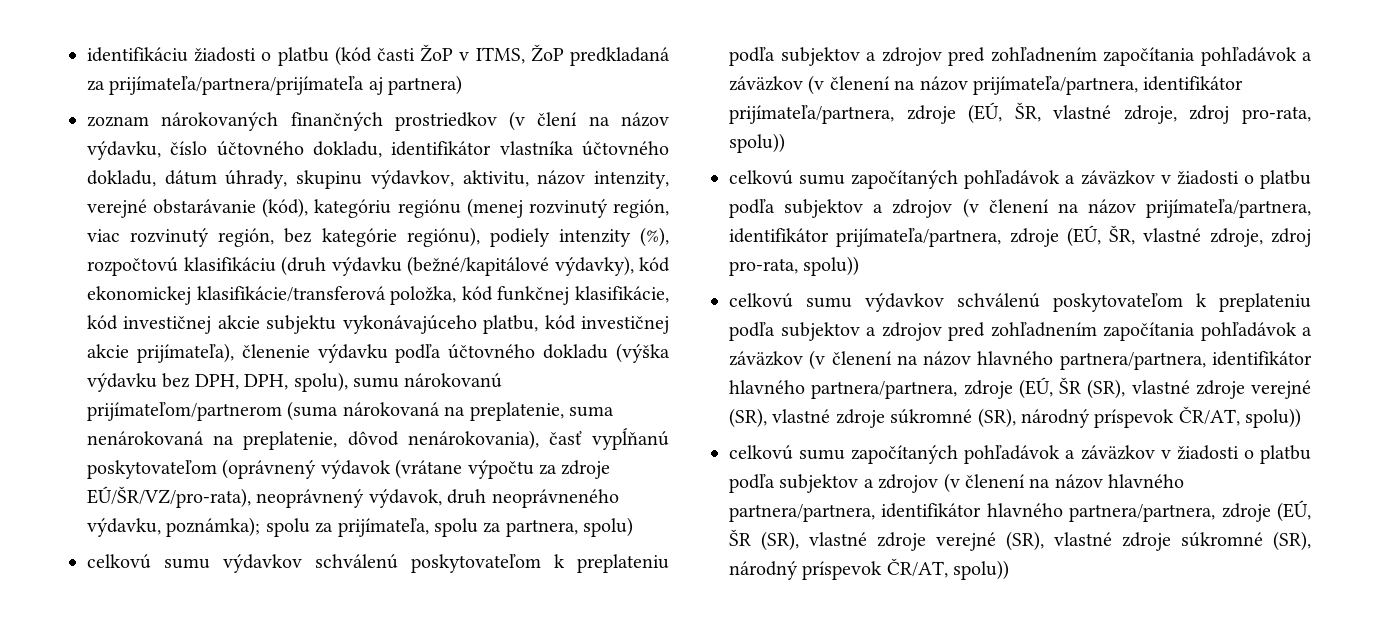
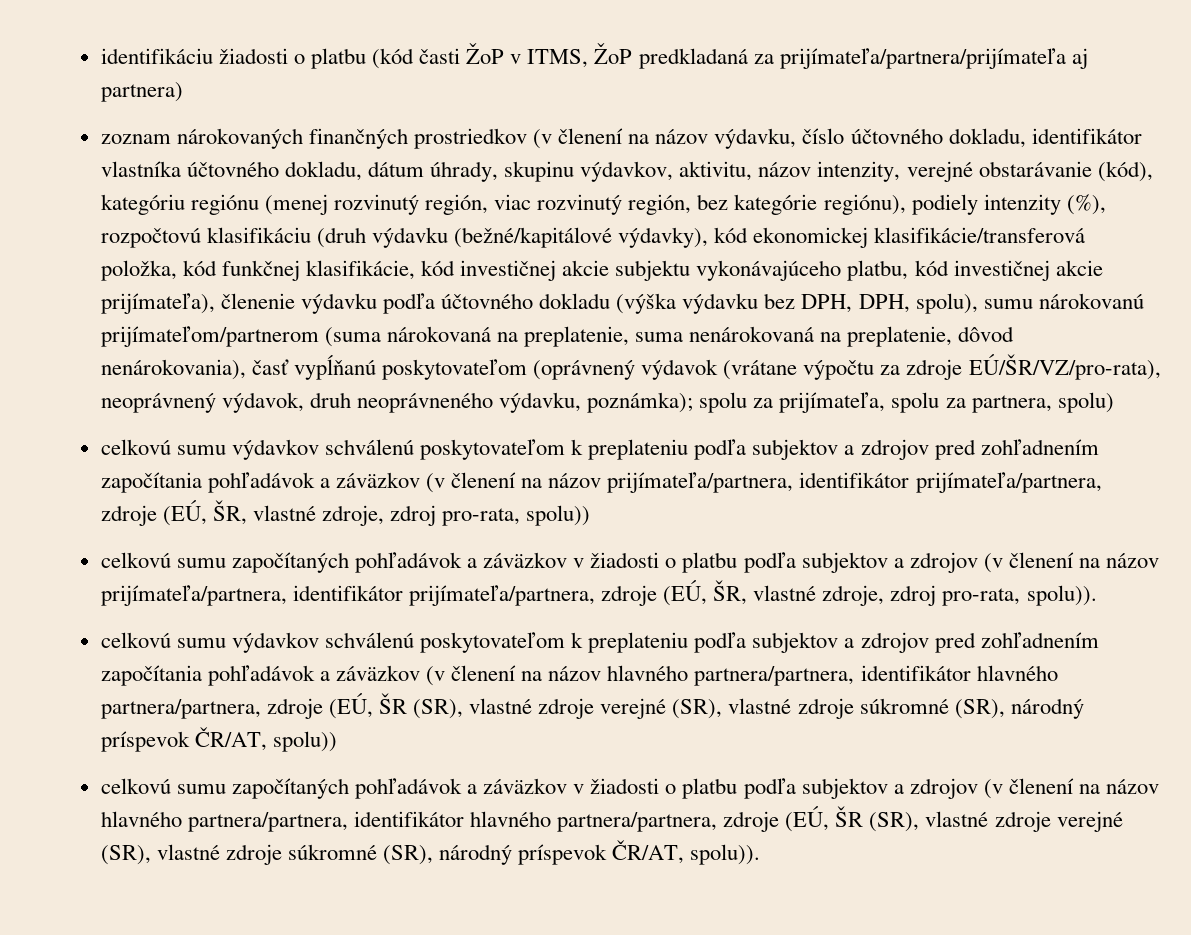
[537,112,578,126] člení -> [558,128,624,144] členení
[803,256,860,276] spolu)) -> [1026,585,1097,606] spolu)).
[953,560,1010,580] spolu)) -> [690,844,761,865] spolu)).

